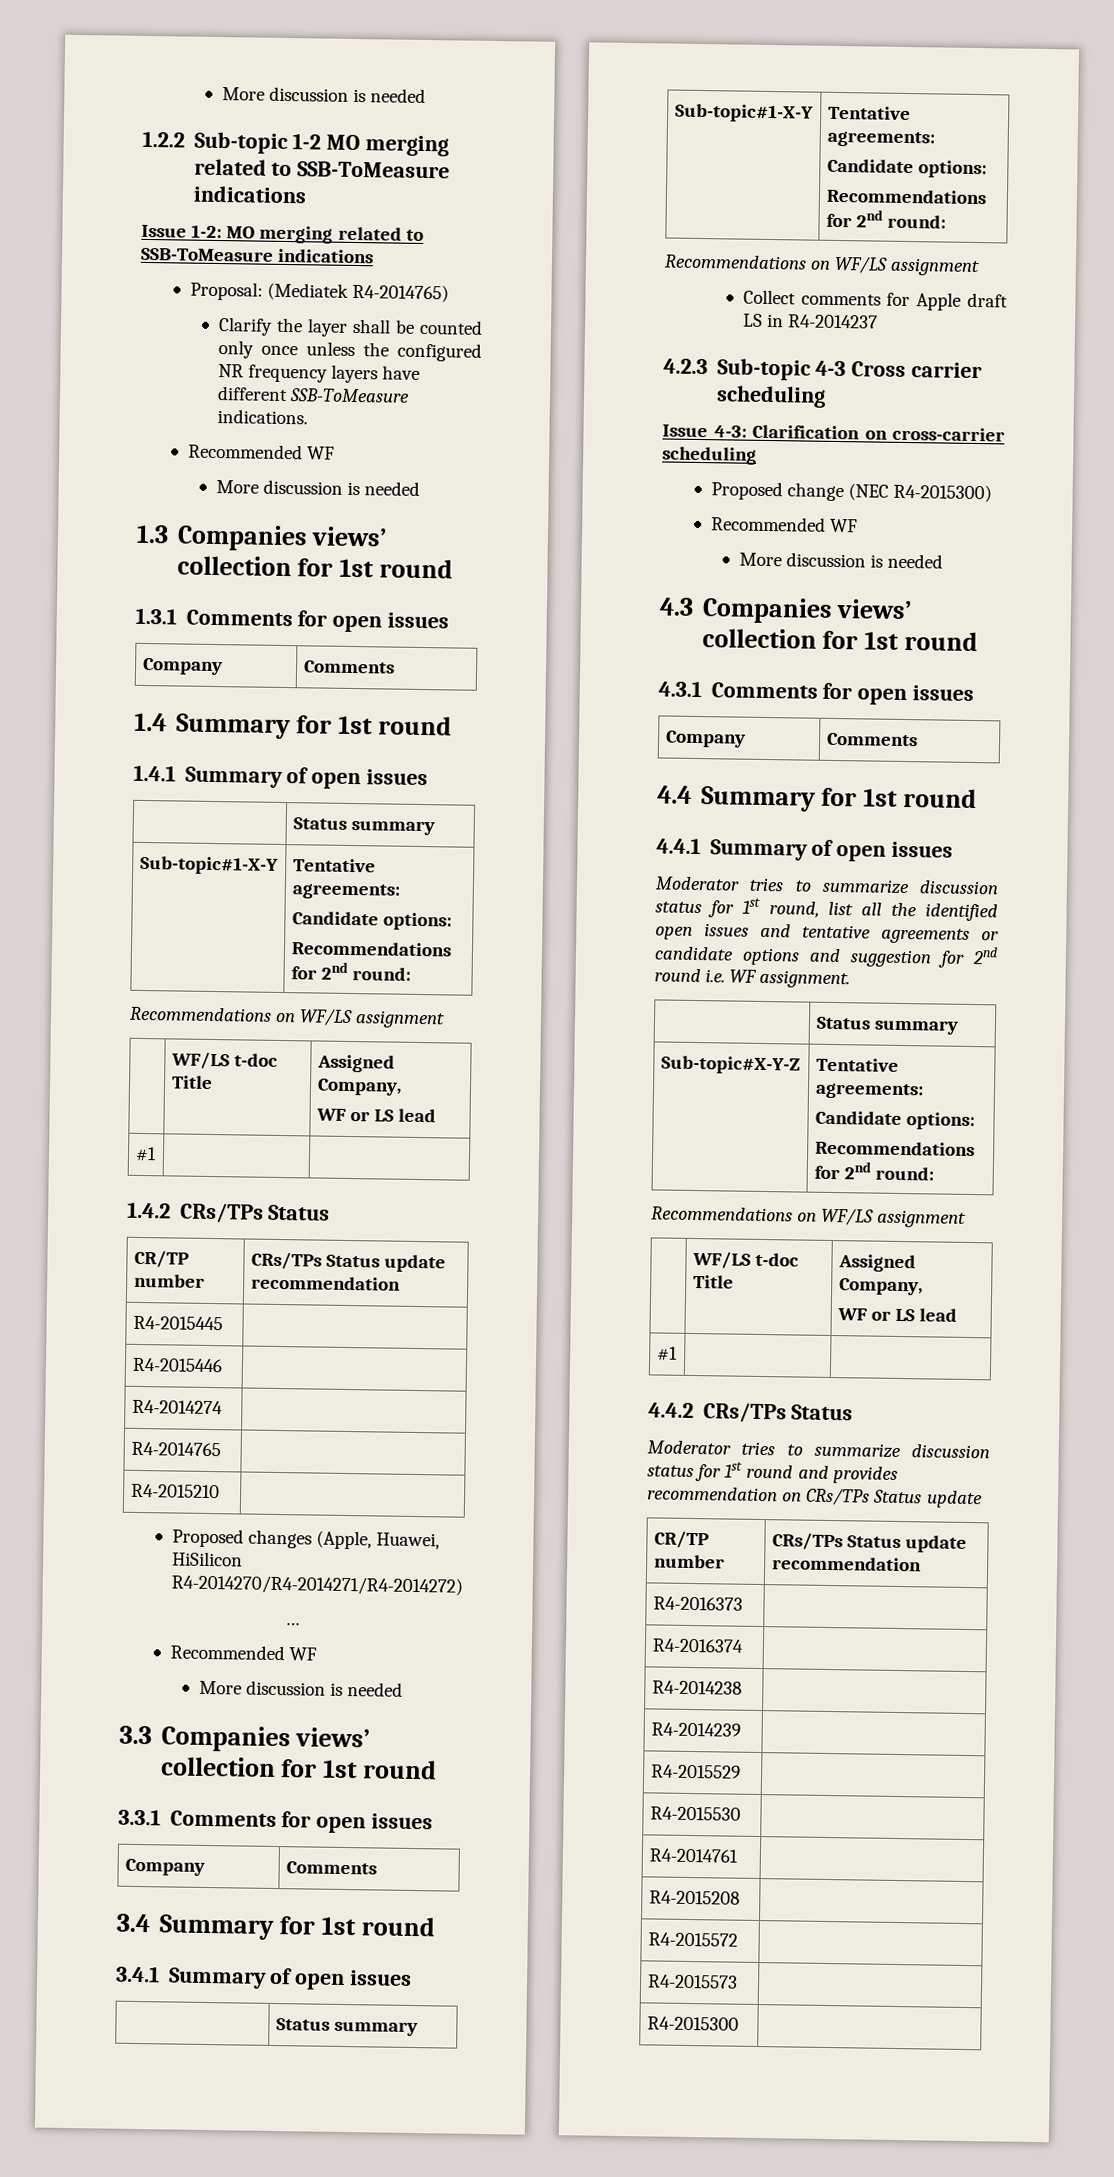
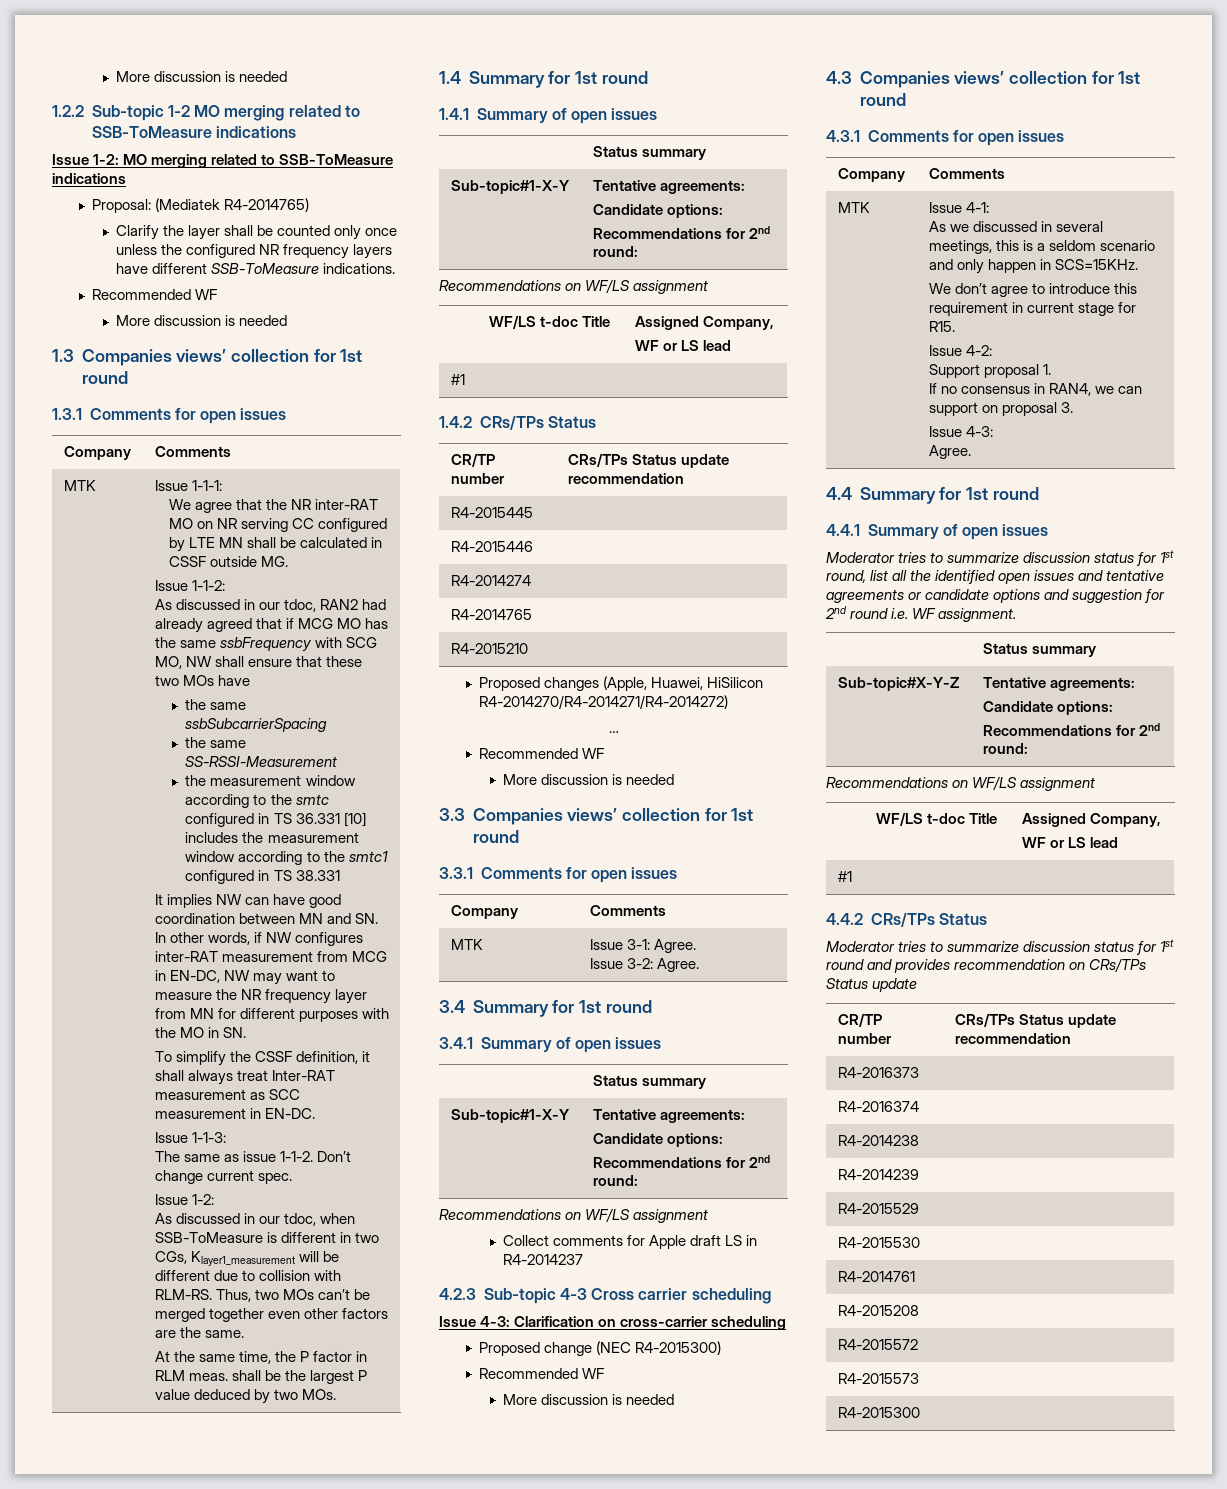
(395, 667) none -> [63,480,96,491] [154,480,222,491] [168,499,379,513] [168,518,388,532] [168,537,383,552] [168,556,289,567] [154,580,225,591] [154,599,386,612] [154,618,388,633] [154,637,377,652] [154,656,362,669] [154,675,250,686] [185,699,247,710] [185,718,328,732] [185,737,247,748] [185,756,338,767] [185,775,356,786] [185,794,329,808] [185,812,366,827] [185,832,359,843] [185,851,388,865] [185,870,340,884] [154,894,341,908] [154,913,378,924] [154,932,363,946] [154,951,387,962] [154,970,335,985] [154,989,367,1004] [154,1008,389,1022] [154,1027,246,1038] [154,1051,370,1066] [154,1070,335,1085] [154,1089,300,1100] [154,1108,315,1119] [154,1132,226,1143] [154,1151,351,1162] [154,1170,292,1184] [154,1194,214,1205] [154,1213,355,1226] [154,1232,379,1243] [154,1251,339,1266] [154,1270,341,1281] [154,1289,370,1302] [154,1308,388,1322] [154,1327,244,1338] [154,1351,368,1364] [154,1370,367,1384] [154,1389,336,1404] // MTK | Issue 1-1-1: // We agree that the NR inter-RAT MO on NR serving CC configured by LTE MN shall be calculated in CSSF outside MG. // Issue 1-1-2: // As discussed in our tdoc, RAN2 had already agreed that if MCG MO has the same ssbFrequency with SCG MO, NW shall ensure that these two MOs have // the same ssbSubcarrierSpacing // the same SS-RSSI-Measurement // the measurement window according to the smtc configured in TS 36.331 [10] includes the measurement window according to the smtc1 configured in TS 38.331 // It implies NW can have good coordination between MN and SN. In other words, if NW configures inter-RAT measurement from MCG in EN-DC, NW may want to measure the NR frequency layer from MN for different purposes with the MO in SN. // To simplify the CSSF definition, it shall always treat Inter-RAT measurement as SCC measurement in EN-DC. // Issue 1-1-3: // The same as issue 1-1-2. Don’t change current spec. // Issue 1-2: // As discussed in our tdoc, when SSB-ToMeasure is different in two CGs, Klayer1_measurement will be different due to collision with RLM-RS. Thus, two MOs can’t be merged together even other factors are the same. // At the same time, the P factor in RLM meas. shall be the largest P value deduced by two MOs.
(377, 1868) none -> [450,939,483,950] [589,939,696,953] [589,958,699,972] // MTK | Issue 3-1: Agree. // Issue 3-2: Agree.
(918, 739) none -> [837,202,870,213] [928,202,989,213] [928,221,1103,232] [928,240,1155,254] [928,259,1138,274] [928,283,1137,297] [928,302,1136,316] [928,321,955,332] [928,345,992,356] [928,364,1051,378] [928,383,1142,396] [928,402,1073,416] [928,426,993,437] [928,445,971,459] // MTK | Issue 4-1: // As we discussed in several meetings, this is a seldom scenario and only happen in SCS=15KHz. // We don’t agree to introduce this requirement in current stage for R15. // Issue 4-2: // Support proposal 1. // If no consensus in RAN4, we can support on proposal 3. // Issue 4-3: // Agree.

